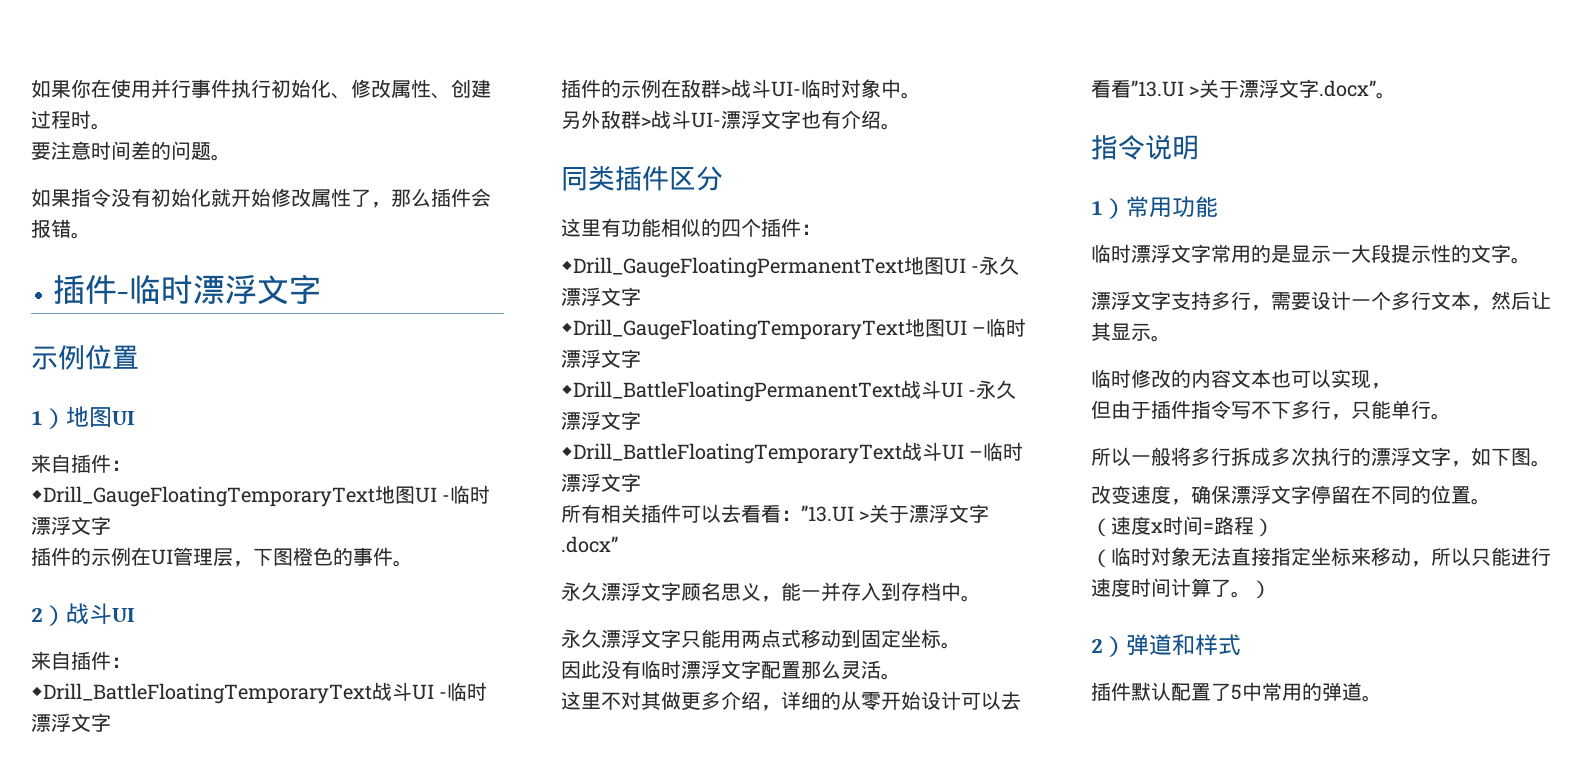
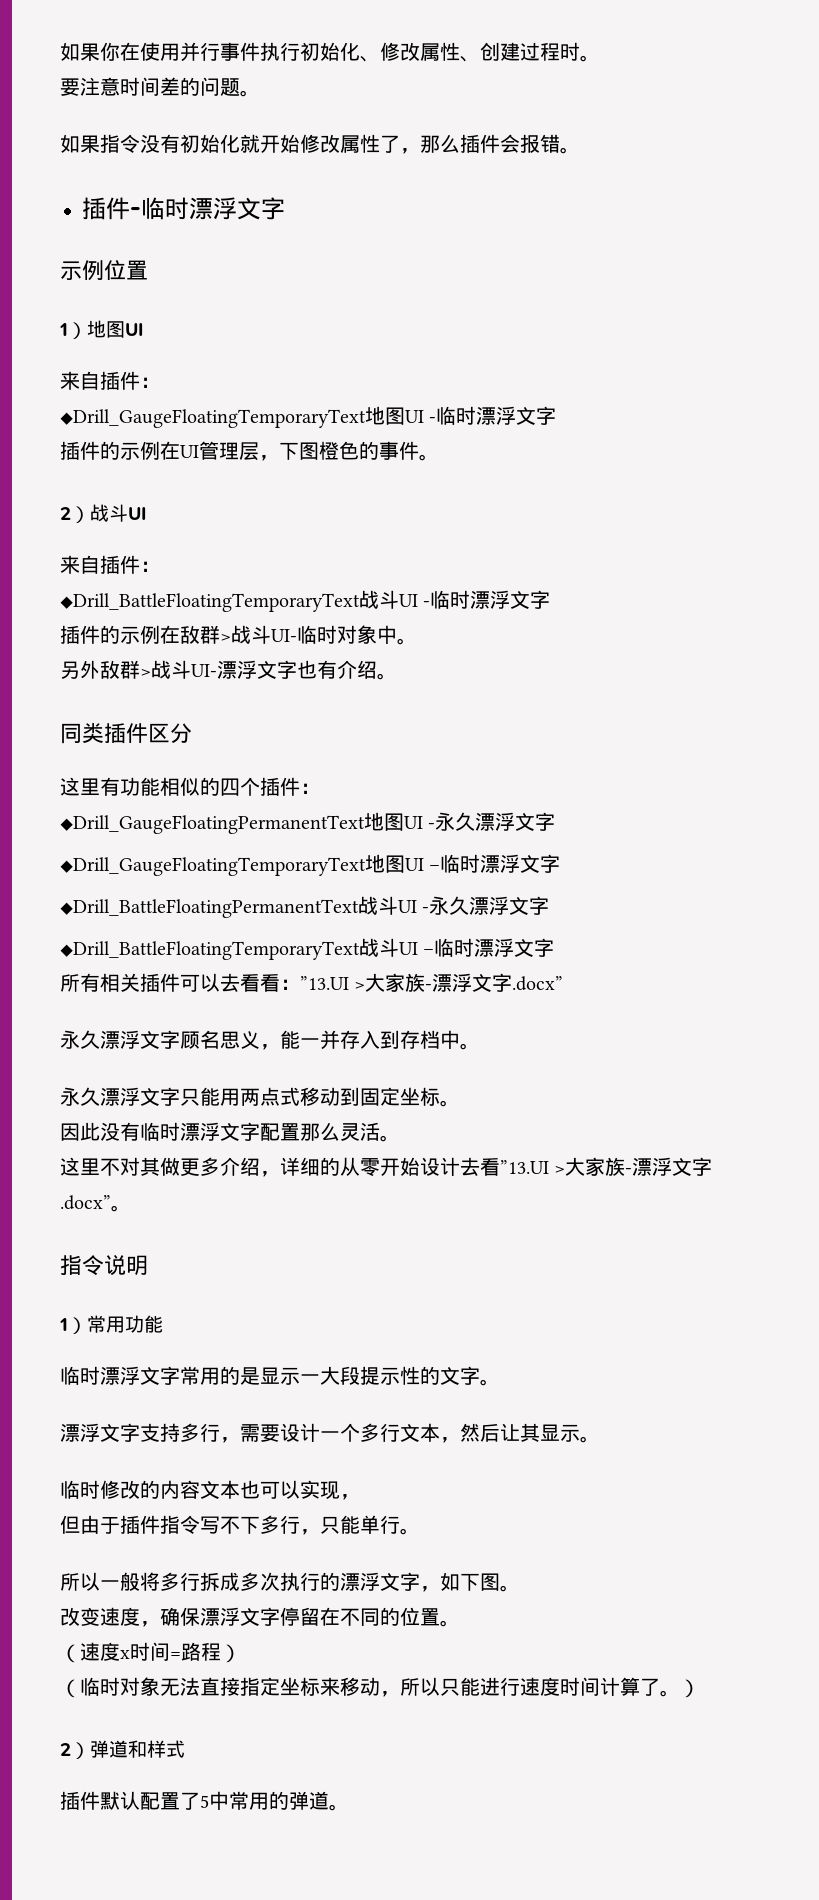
[869,504,910,523] 关于 -> [365,973,433,992] 大家族-
[961,691,1021,710] [1091,79,1240,98] 可以去看看”13.UI >关于 -> [460,1157,633,1176] 去看”13.UI >大家族-

